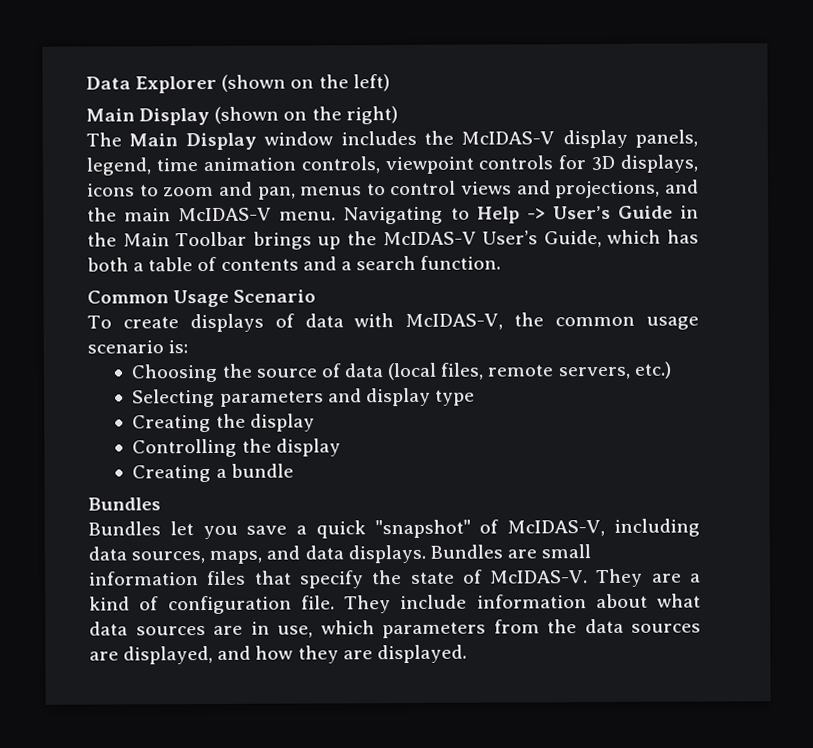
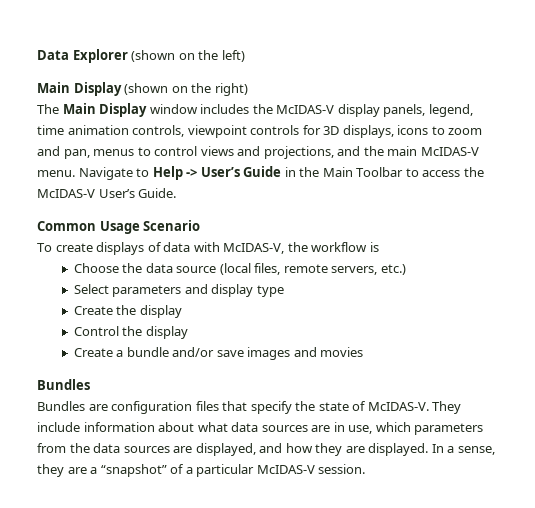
[343,206,444,225] Navigating -> [78,167,133,180] Navigate
[252,231,342,250] brings up -> [405,168,461,177] to access
[543,229,699,248] [87,255,502,272] Guide, which has both a table of contents and a search function. -> [138,188,177,198] Guide.
[555,316,699,330] [87,340,189,354] [131,363,384,383] common usage scenario is: // Choosing the source of data -> [311,242,379,252] [73,263,217,273] workflow is // Choose the data source
[132,388,216,408] Selecting -> [73,284,109,294] Select
[132,413,315,433] [132,438,341,458] [132,464,212,483] Creating the display // Controlling the display // Creating -> [73,305,182,318] [73,326,188,339] [73,348,113,357] Create the display // Control the display // Create
[88,497,161,511] [88,518,700,540] [88,544,592,564] [88,571,199,586] // Bundles // Bundles let you save a quick "snapshot" of McIDAS-V, including data sources, maps, and data displays. Bundles are small information -> [172,347,364,360] [37,379,90,390] [37,401,193,414] and/or save images and movies // Bundles // Bundles are configuration
[651,573,701,583] [89,595,391,615] are a kind of configuration file. They -> (462, 407) none
(467, 654) none -> [431,444,495,455] [37,464,366,477] In a sense, they are a “snapshot” of a particular McIDAS-V session.

